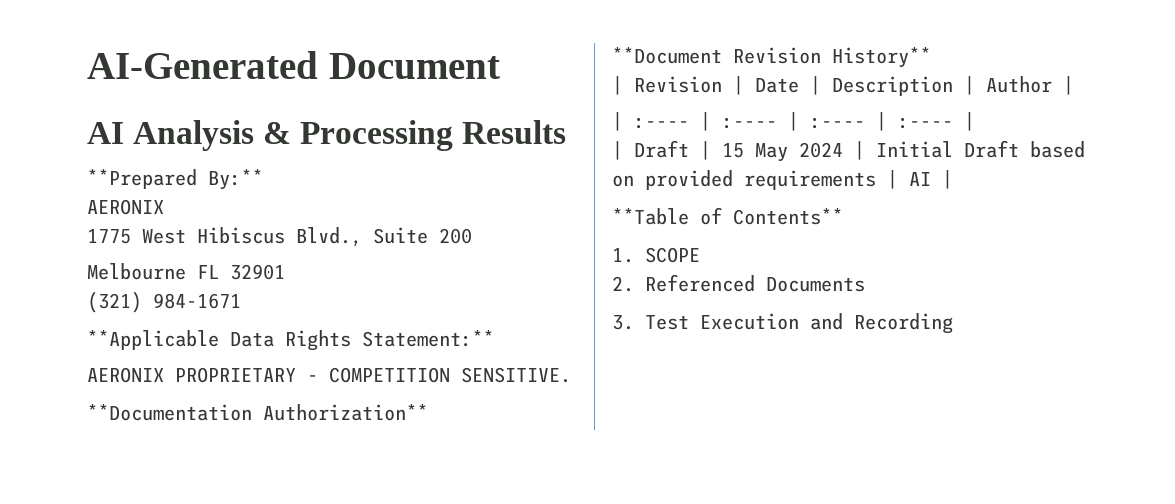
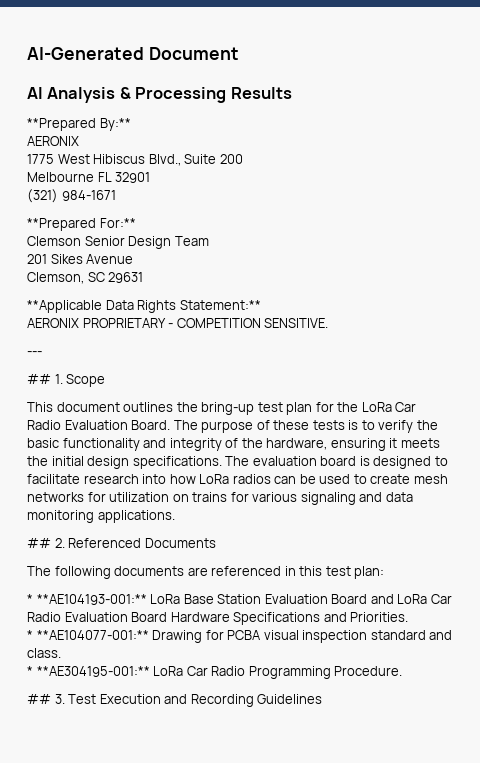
(241, 301) none -> [27,218,136,231] [27,236,209,249] [27,254,134,264] [27,272,144,284] // **Prepared For:** // Clemson Senior Design Team // 201 Sikes Avenue // Clemson, SC 29631
[87,404,428,421] [612,47,931,68] [612,76,1074,96] [612,112,975,131] [612,140,1085,162] [612,170,953,190] [612,207,843,225] [612,247,700,263] [612,274,865,292] **Documentation Authorization** // **Document Revision History** // | Revision | Date | Description | Author | // | :---- | :---- | :---- | :---- | // | Draft | 15 May 2024 | Initial Draft based on provided requirements | AI | // **Table of Contents** // 1. SCOPE // 2. Referenced Documents // -> [27,351,42,356] [27,374,106,387] [27,402,417,415] [27,420,438,433] [27,438,440,451] [27,456,448,469] [27,474,448,484] [27,492,413,505] [27,510,175,523] [27,538,216,548] [27,566,385,579] [27,594,452,605] [27,612,409,625] [27,630,453,643] [27,648,61,658] [27,666,403,679] [27,694,51,704] --- // ## 1. Scope // This document outlines the bring-up test plan for the LoRa Car Radio Evaluation Board. The purpose of these tests is to verify the basic functionality and integrity of the hardware, ensuring it meets the initial design specifications. The evaluation board is designed to facilitate research into how LoRa radios can be used to create mesh networks for utilization on trains for various signaling and data monitoring applications. // ## 2. Referenced Documents // The following documents are referenced in this test plan: // * **AE104193-001:** LoRa Base Station Evaluation Board and LoRa Car Radio Evaluation Board Hardware Specifications and Priorities. // * **AE104077-001:** Drawing for PCBA visual inspection standard and class. // * **AE304195-001:** LoRa Car Radio Programming Procedure. // ##
(953, 323) none -> [257,694,323,704] Guidelines

